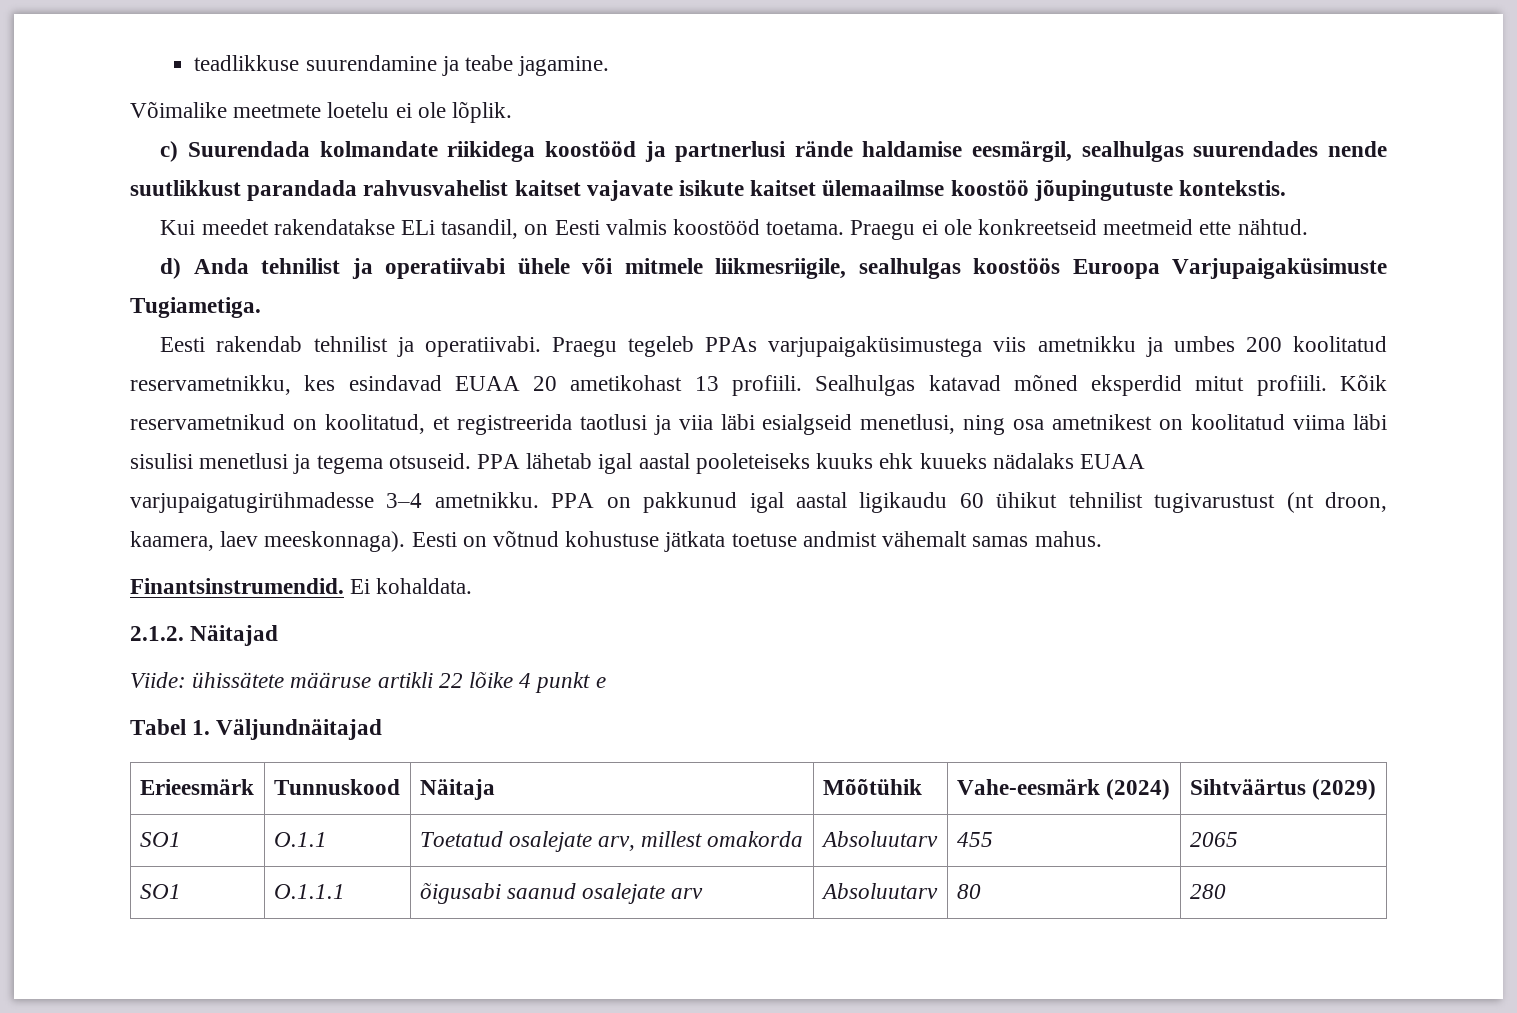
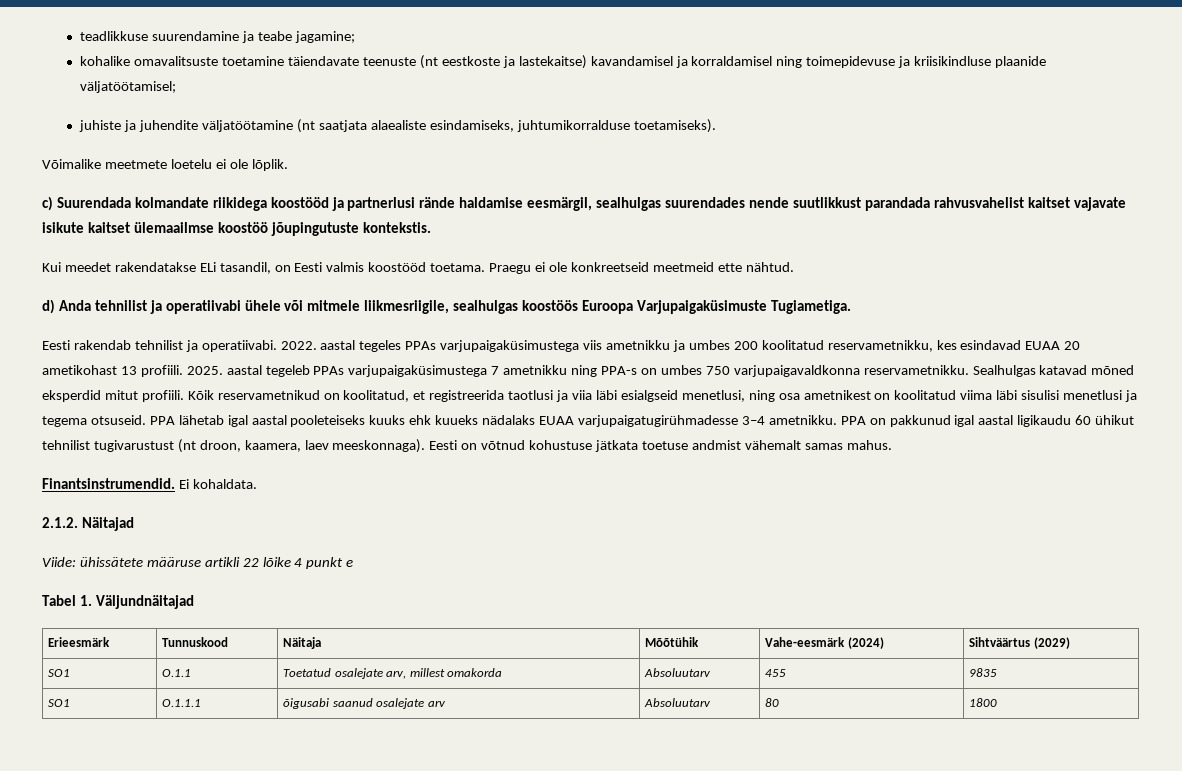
[518,56,610,76] jagamine. -> [295,31,356,43] [80,55,1047,69] [80,81,177,93] [79,119,716,133] jagamine; // kohalike omavalitsuste toetamine täiendavate teenuste (nt eestkoste ja lastekaitse) kavandamisel ja korraldamisel ning toimepidevuse ja kriisikindluse plaanide väljatöötamisel; // juhiste ja juhendite väljatöötamine (nt saatjata alaealiste esindamiseks, juhtumikorralduse toetamiseks).
[551,336,695,357] Praegu tegeleb -> [280,340,402,352] 2022. aastal tegeles
(802, 385) none -> [186,365,969,377] 2025. aastal tegeleb PPAs varjupaigaküsimustega 7 ametnikku ning PPA-s on umbes 750 varjupaigavaldkonna reservametnikku.
[1189,832,1238,847] 2065 -> [969,668,998,677] 9835
[1189,884,1226,899] 280 -> [969,698,998,707] 1800

